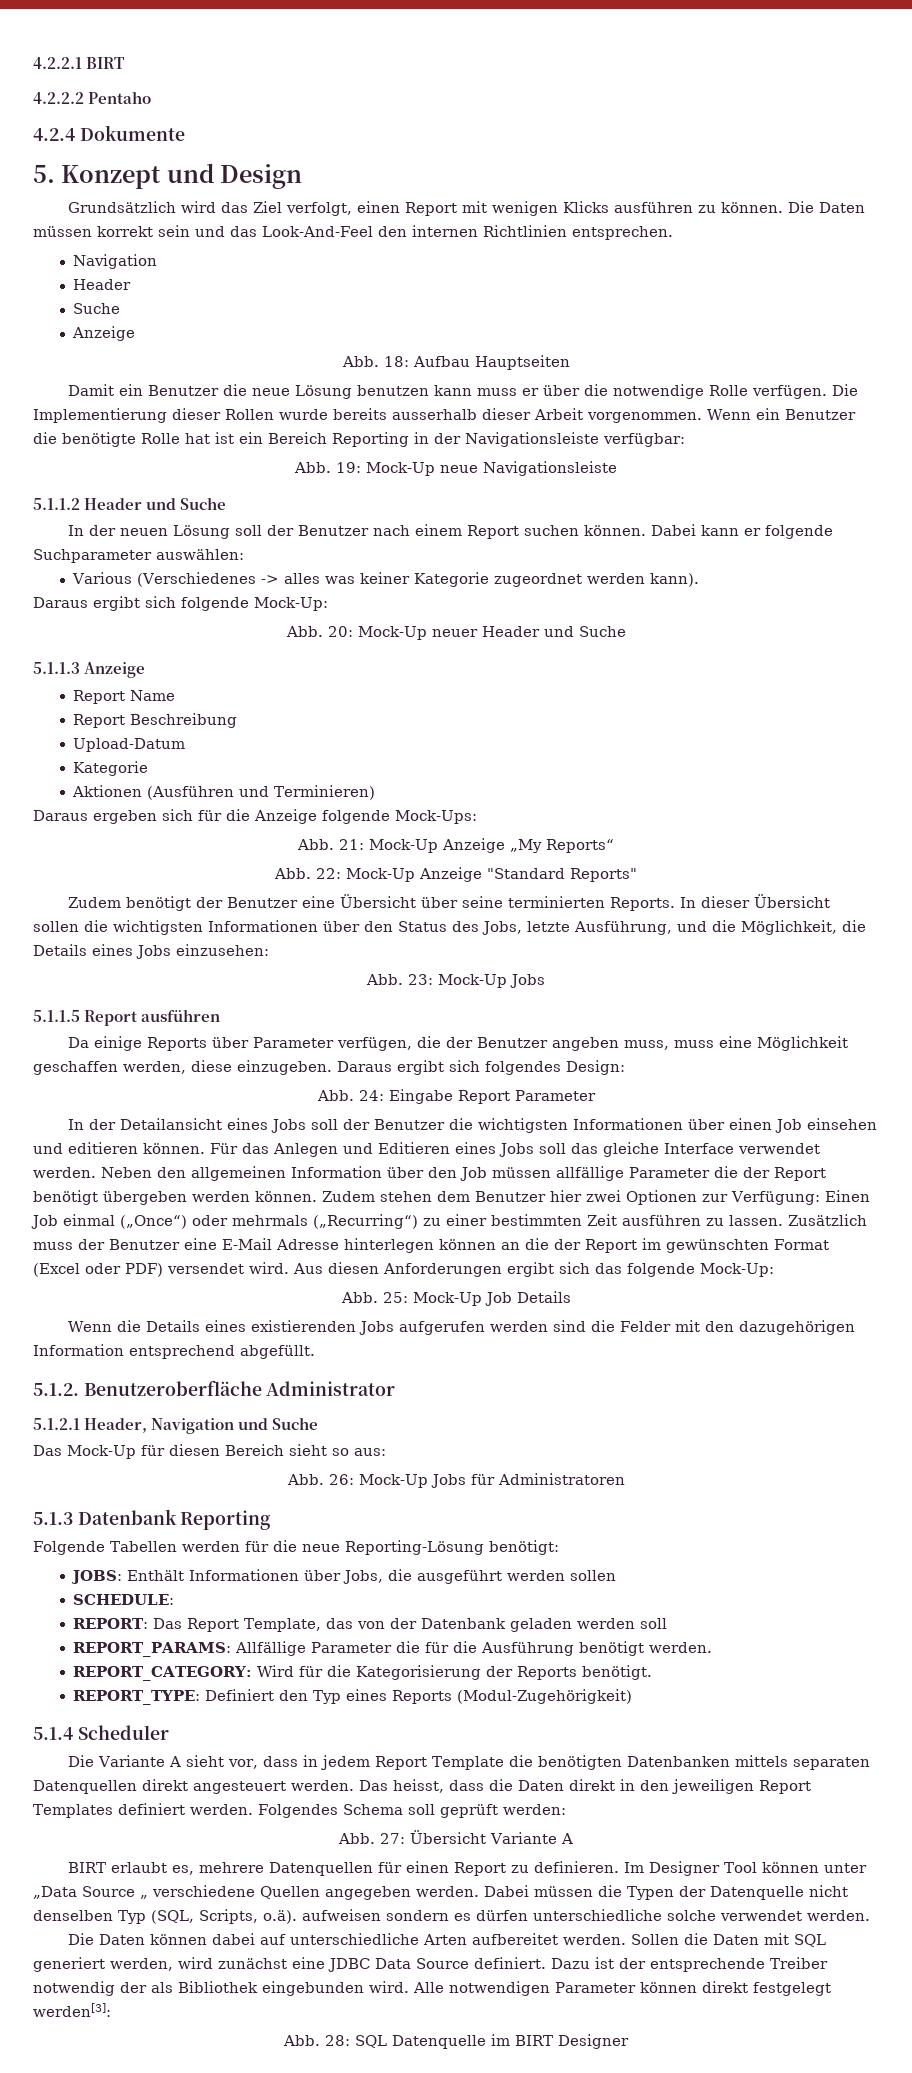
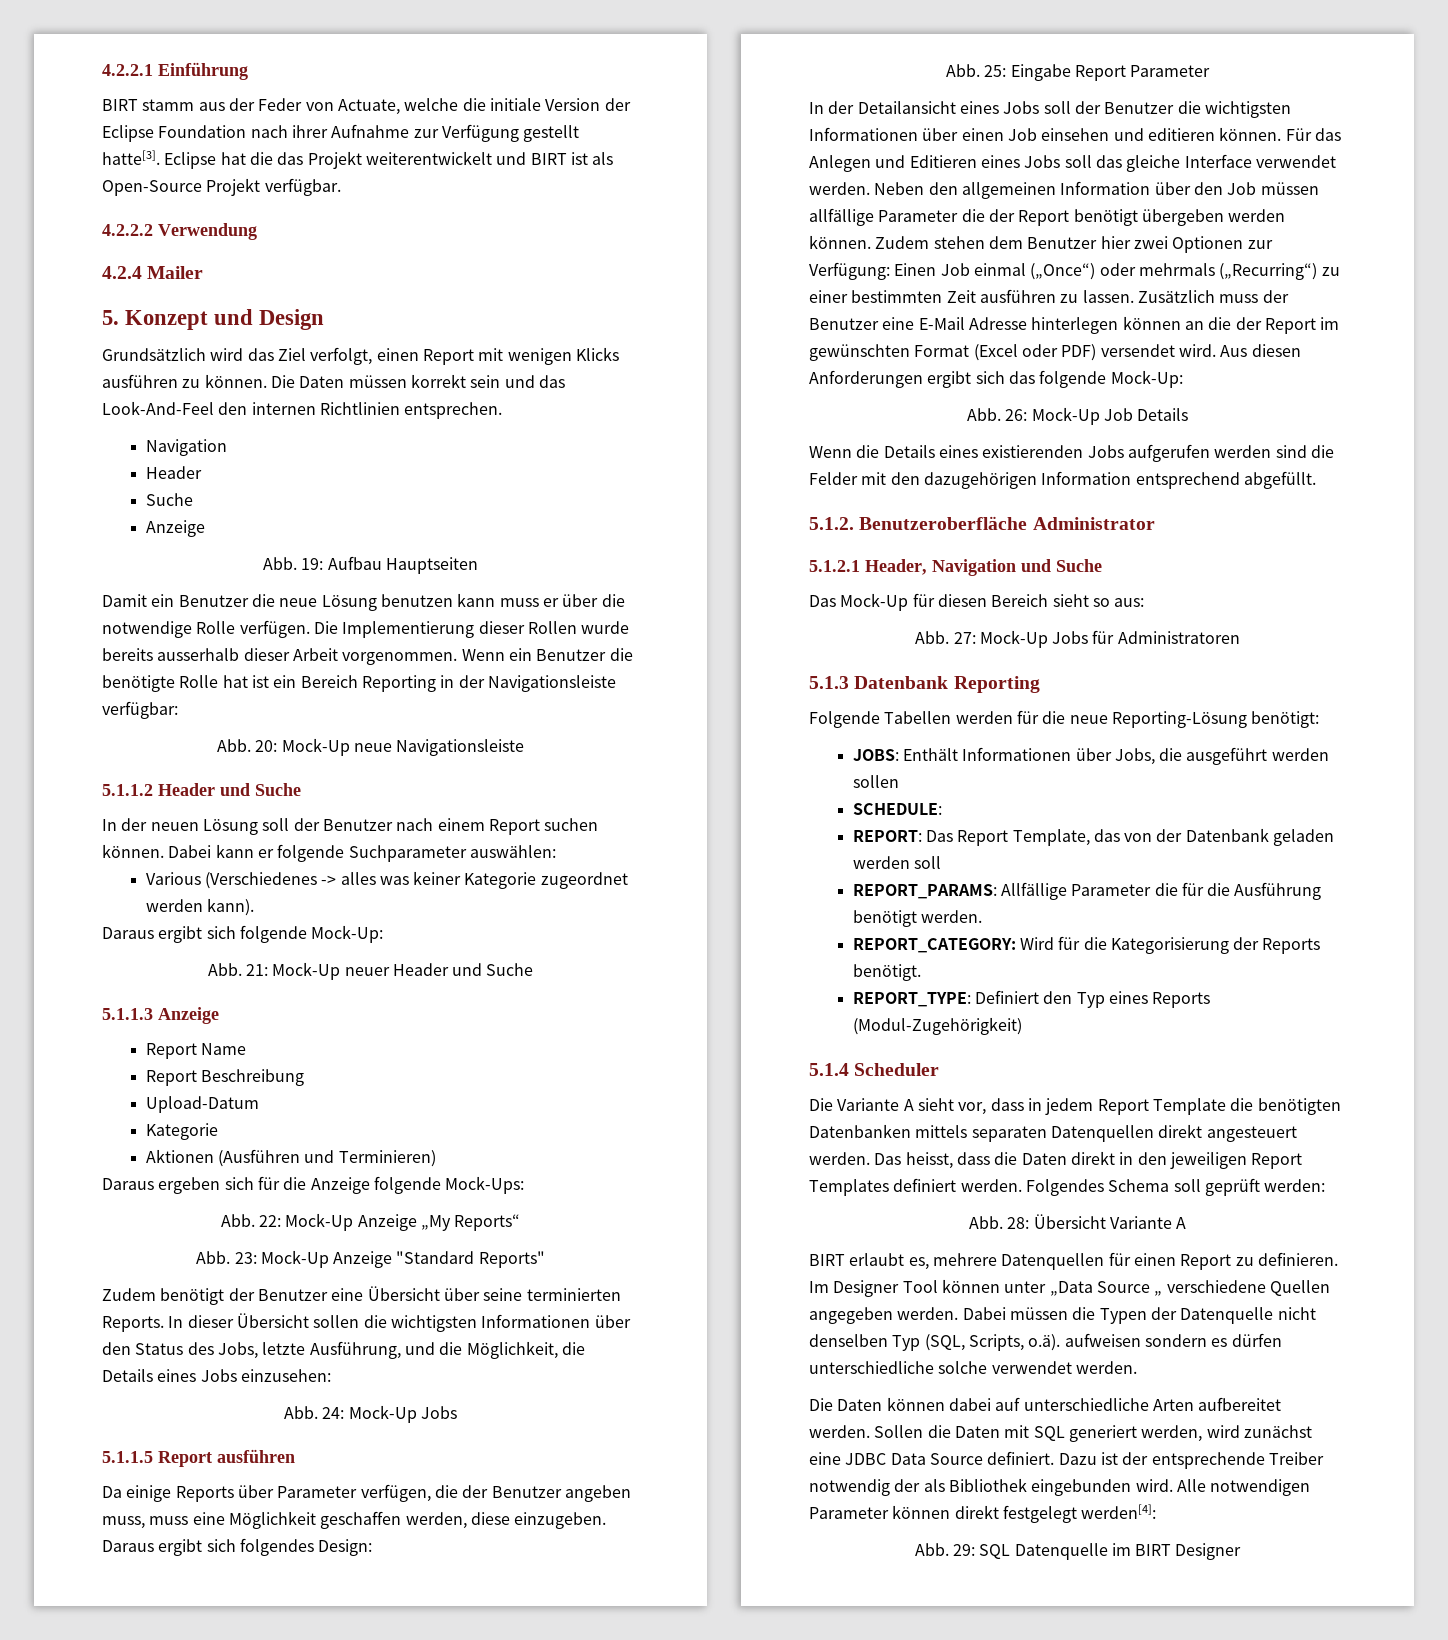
[86,57,126,69] BIRT -> [158,62,248,80] [102,98,631,115] [102,124,580,142] [102,150,614,169] [102,178,341,196] Einführung // BIRT stamm aus der Feder von Actuate, welche die initiale Version der Eclipse Foundation nach ihrer Aufnahme zur Verfügung gestellt hatte[3]. Eclipse hat die das Projekt weiterentwickelt und BIRT ist als Open-Source Projekt verfügbar.
[88,91,152,104] Pentaho -> [158,223,257,240] Verwendung
[79,125,185,141] Dokumente -> [147,266,204,279] Mailer
[383,356,409,367] 18: -> [301,558,324,570] 19:
[336,462,361,473] 19: -> [255,740,278,752] 20:
[327,626,353,637] 20: -> [245,964,268,976] 21:
[339,839,364,850] 21: -> [259,1215,282,1227] 22:
[316,868,341,879] 22: -> [234,1252,257,1264] 23:
[408,974,433,985] 23: -> [322,1407,345,1419] 24:
[358,1090,384,1101] 24: -> [984,65,1007,77] 25:
[382,1292,408,1303] 25: -> [1005,409,1028,421] 26:
[328,1474,354,1485] 26: -> [953,632,976,644] 27:
[380,1833,406,1844] 27: -> [1007,1217,1030,1229] 28:
[33,2003,111,2017] [283,2035,350,2046] werden[3]: // Abb. 28: -> [1081,1504,1157,1519] [914,1543,975,1556] werden[4]: // Abb. 29:

